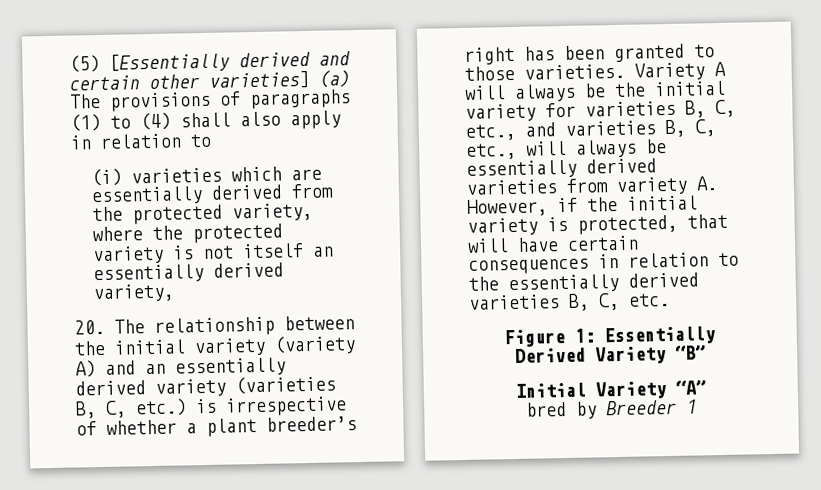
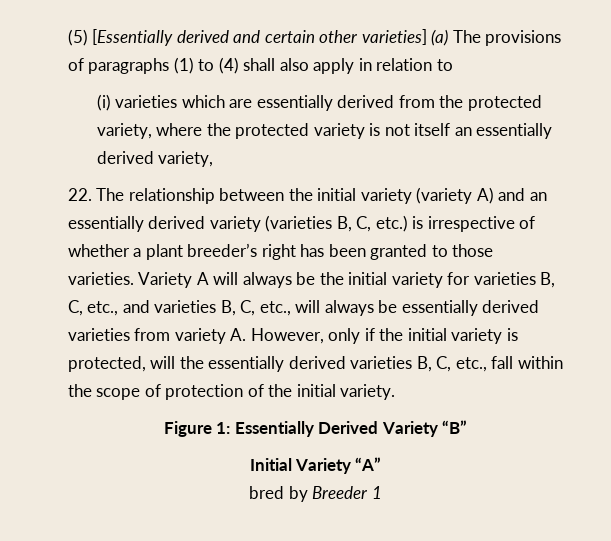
[74,319,105,335] 20. -> [68,188,92,201] 22.
(548, 207) none -> [328,328,361,344] only
[687,213,728,229] [467,235,639,253] [468,252,739,275] that will have certain consequences in relation to -> [150,356,176,369] will
[628,293,670,307] etc. -> [455,356,563,372] [68,384,396,400] etc., fall within the scope of protection of the initial variety.

